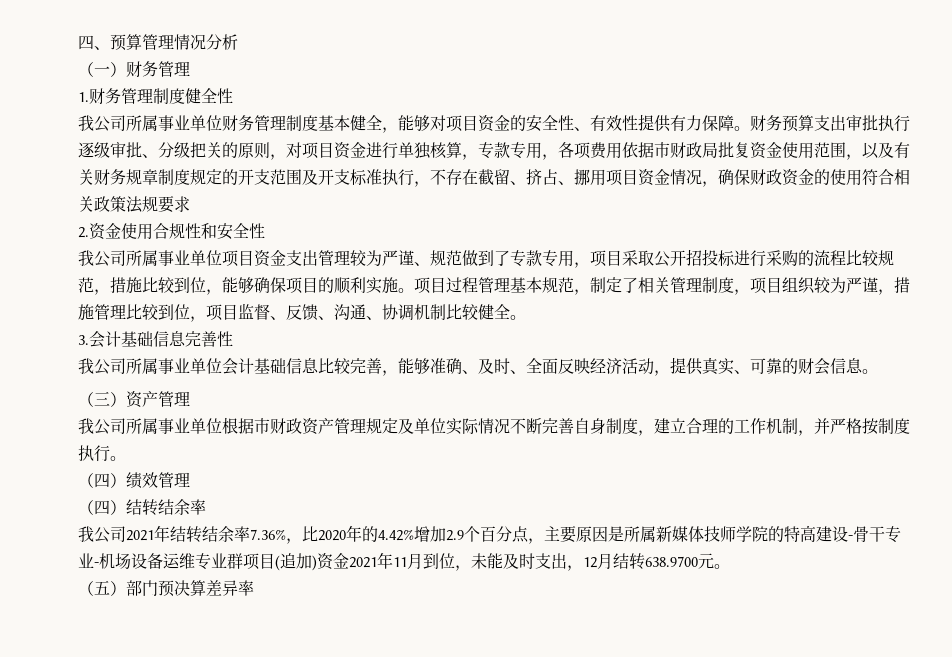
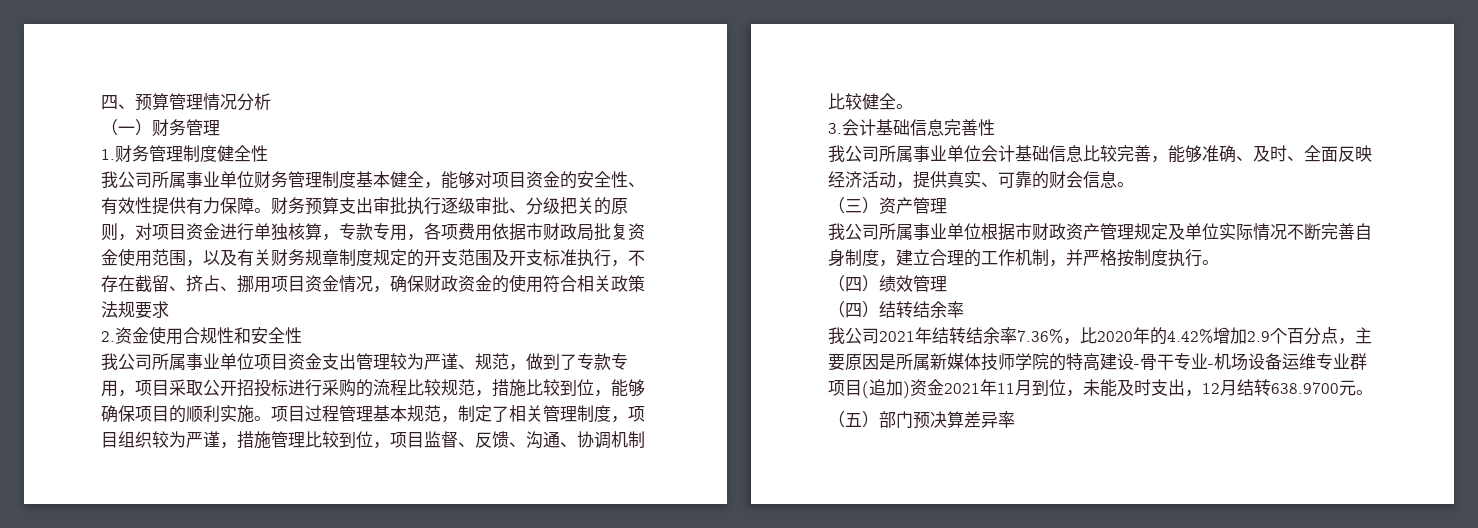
(462, 258) none -> [509,364,526,371] ，

